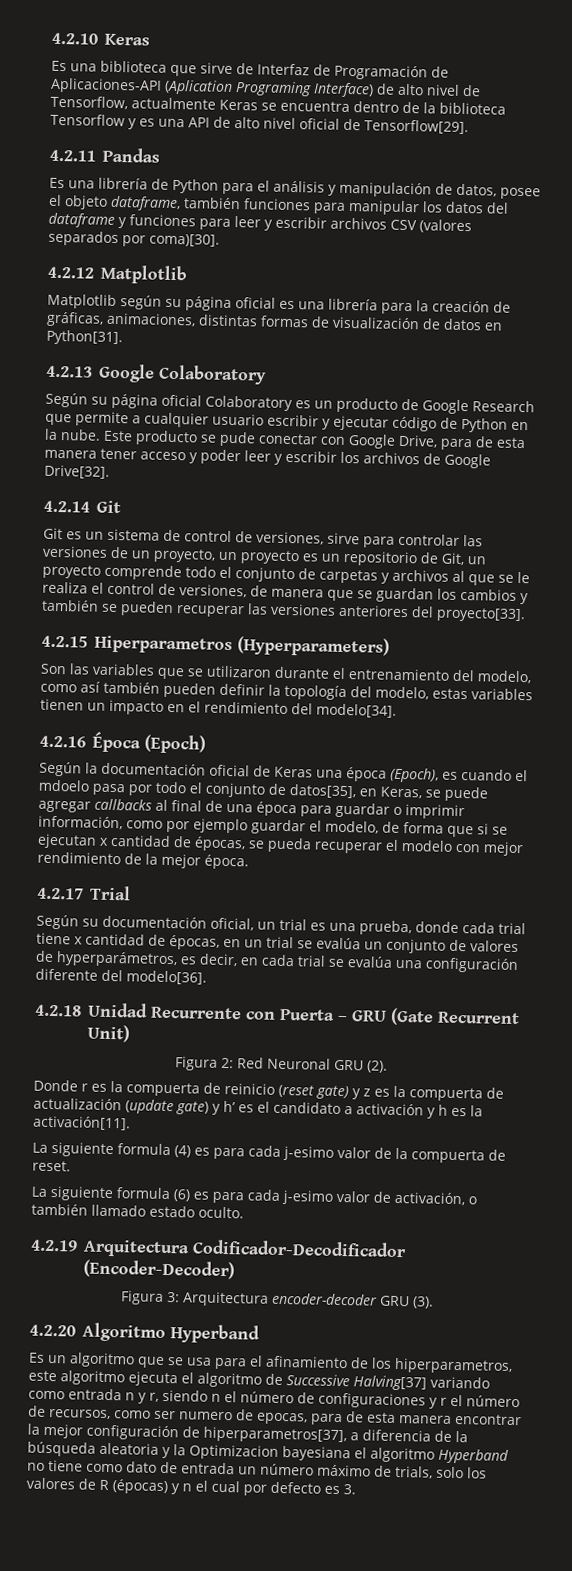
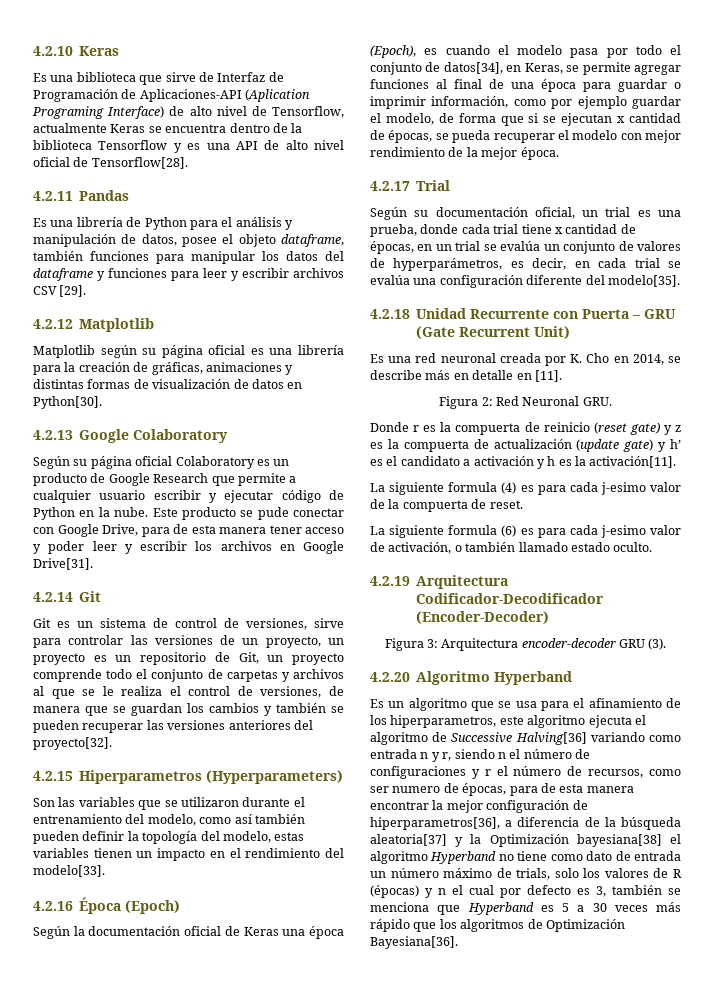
[363,119,469,135] Tensorflow[29]. -> [91,157,188,169] Tensorflow[28].
[419,219,472,234] [48,230,220,247] (valores separados por coma)[30]. -> [59,285,87,297] [29].
[106,312,196,327] animaciones, -> [205,362,294,375] animaciones y
[46,329,123,346] Python[31]. -> [33,396,102,409] Python[30].
[423,453,491,469] [44,464,110,479] de Google Drive[32]. -> [279,541,344,554] [33,558,93,570] en Google Drive[31].
[436,607,526,623] proyecto[33]. -> [33,737,112,750] proyecto[32].
[316,703,397,718] modelo[34]. -> [33,865,105,877] modelo[33].
[38,779,90,792] mdoelo -> [517,45,562,55] modelo
[289,784,357,799] datos[35], -> [443,62,503,74] datos[34],
[444,786,488,802] [38,798,152,813] puede agregar callbacks -> [582,62,681,75] [370,79,429,89] permite agregar funciones
[126,970,207,985] modelo[36]. -> [607,275,680,287] modelo[35].
(130, 1033) none -> [370,353,681,366] [370,370,562,382] // Es una red neuronal creada por K. Cho en 2014, se describe más en detalle en [11].
[334,1059,388,1073] GRU (2). -> [582,397,612,406] GRU.
[353,1375,427,1391] Halving[37] -> [515,732,587,745] Halving[36]
[256,1412,308,1425] epocas, -> [462,783,507,796] épocas,
[203,1426,347,1444] hiperparametros[37], -> [370,817,500,830] hiperparametros[36],
[99,1442,159,1455] aleatoria -> [370,834,447,846] aleatoria[37]
[189,1444,351,1462] Optimizacion bayesiana -> [489,834,662,847] Optimización bayesiana[38]
[343,1484,356,1495] 3. -> [596,885,681,897] [370,902,681,915] [370,919,625,932] [370,936,458,949] 3, también se menciona que Hyperband es 5 a 30 veces más rápido que los algoritmos de Optimización Bayesiana[36].

